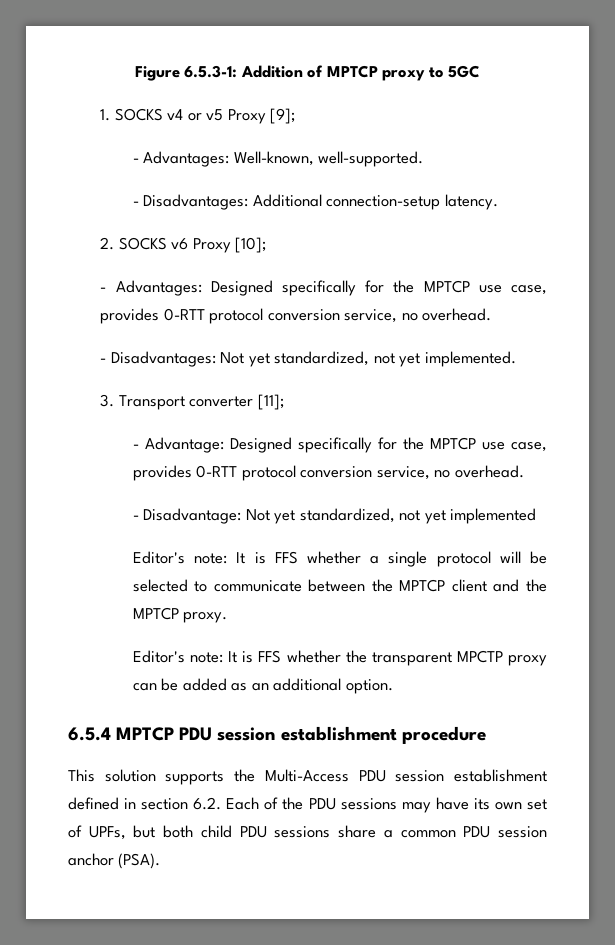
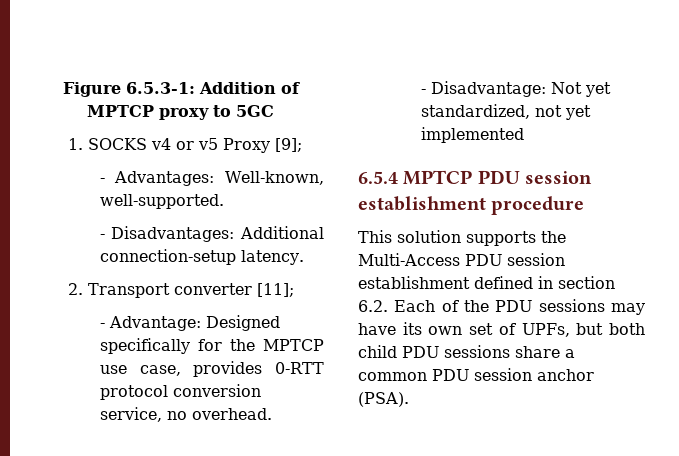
[118,237,267,253] [100,280,547,296] [100,308,492,324] [100,351,516,367] [100,394,115,407] SOCKS v6 Proxy [10]; // - Advantages: Designed specifically for the MPTCP use case, provides 0-RTT protocol conversion service, no overhead. // - Disadvantages: Not yet standardized, not yet implemented. // 3. -> (84, 289) none
[132,551,547,567] [132,579,548,592] [132,607,228,623] [132,650,547,666] [132,678,393,694] // Editor's note: It is FFS whether a single protocol will be selected to communicate between the MPTCP client and the MPTCP proxy. // Editor's note: It is FFS whether the transparent MPCTP proxy can be added as an additional option. -> (524, 135) none

